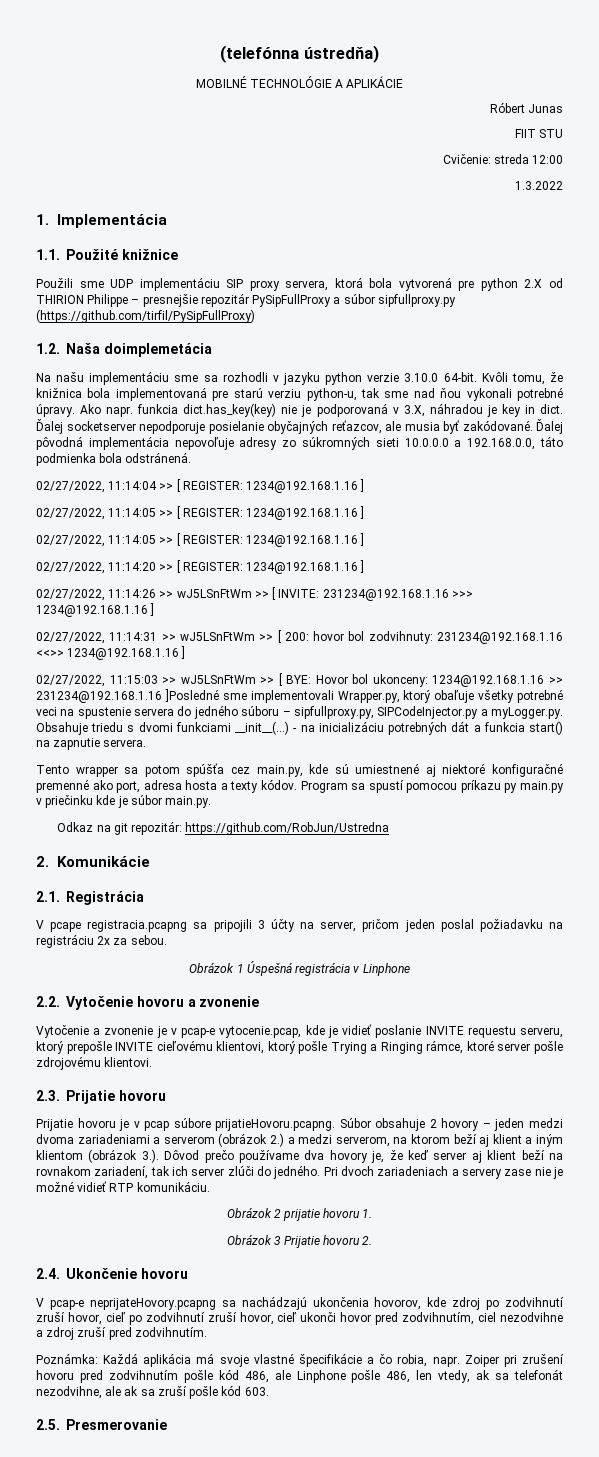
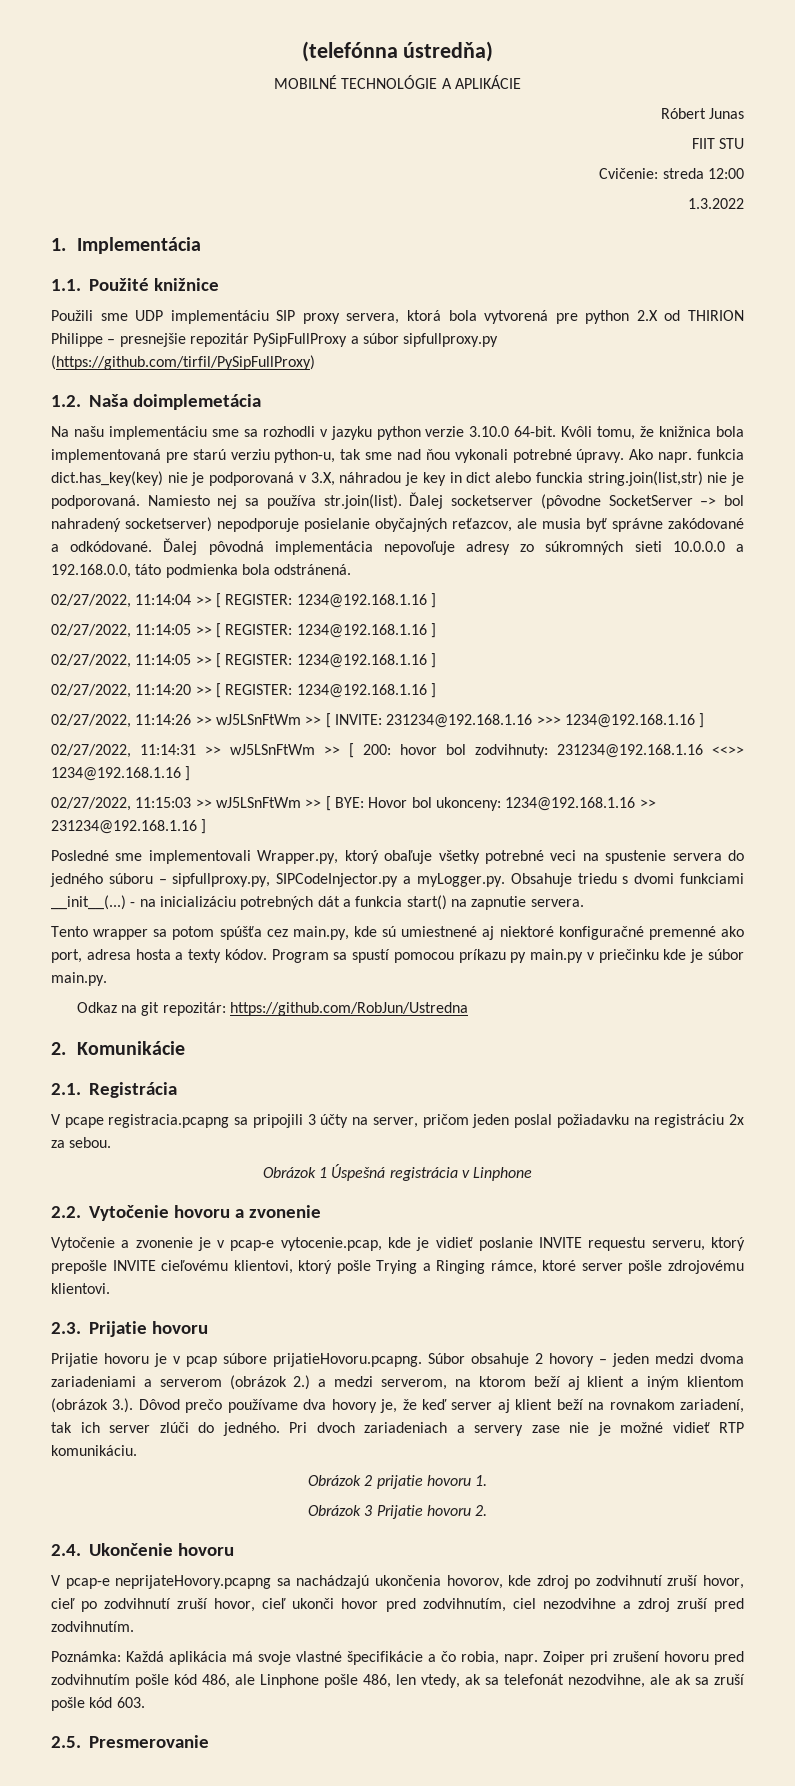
[539,404,563,414] [36,419,136,434] dict. Ďalej socketserver -> [466,471,745,486] [51,492,745,509] [51,517,212,532] dict alebo funckia string.join(list,str) nie je podporovaná. Namiesto nej sa používa str.join(list). Ďalej socketserver (pôvodne SocketServer –> bol nahradený socketserver)
[462,420,533,431] zakódované. -> [612,518,744,532] [51,541,153,552] správne zakódované a odkódované.
[164,689,219,702] ]Posledné -> [201,819,207,834] [51,850,109,861] ] // Posledné

